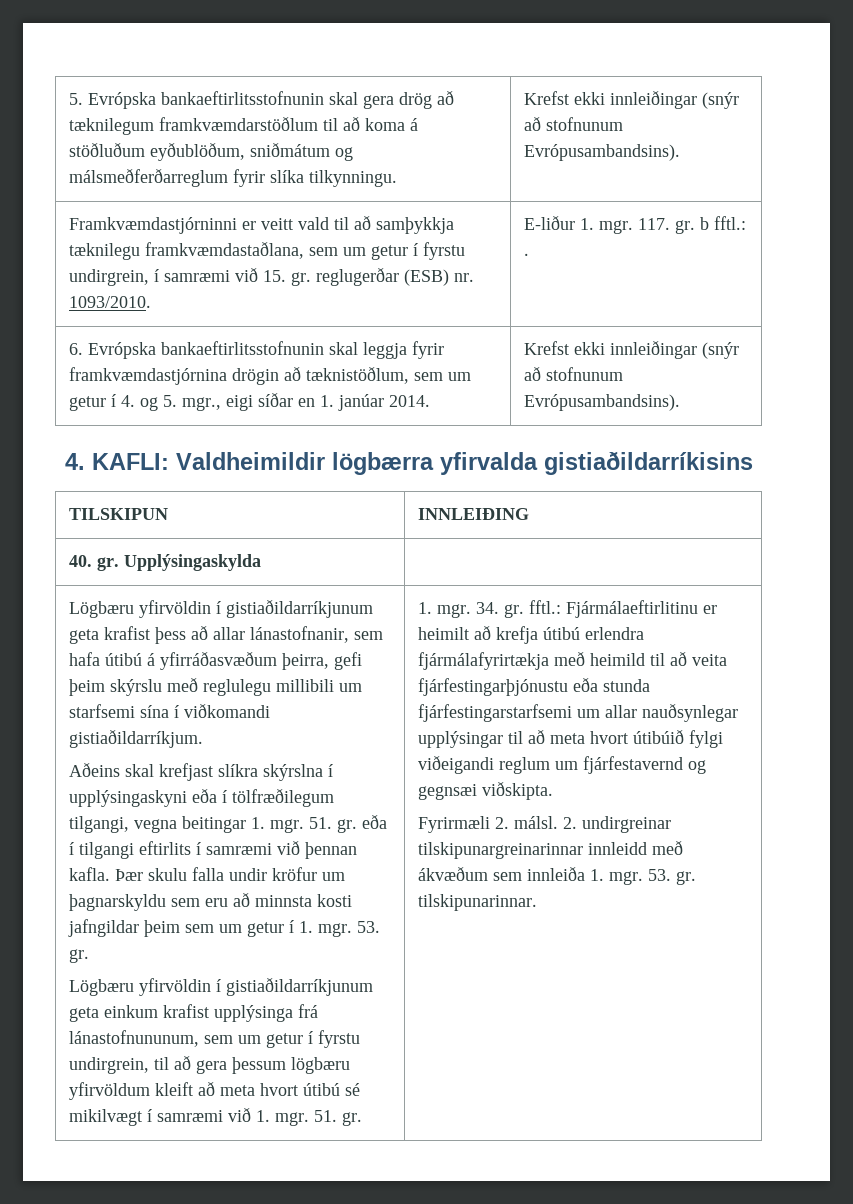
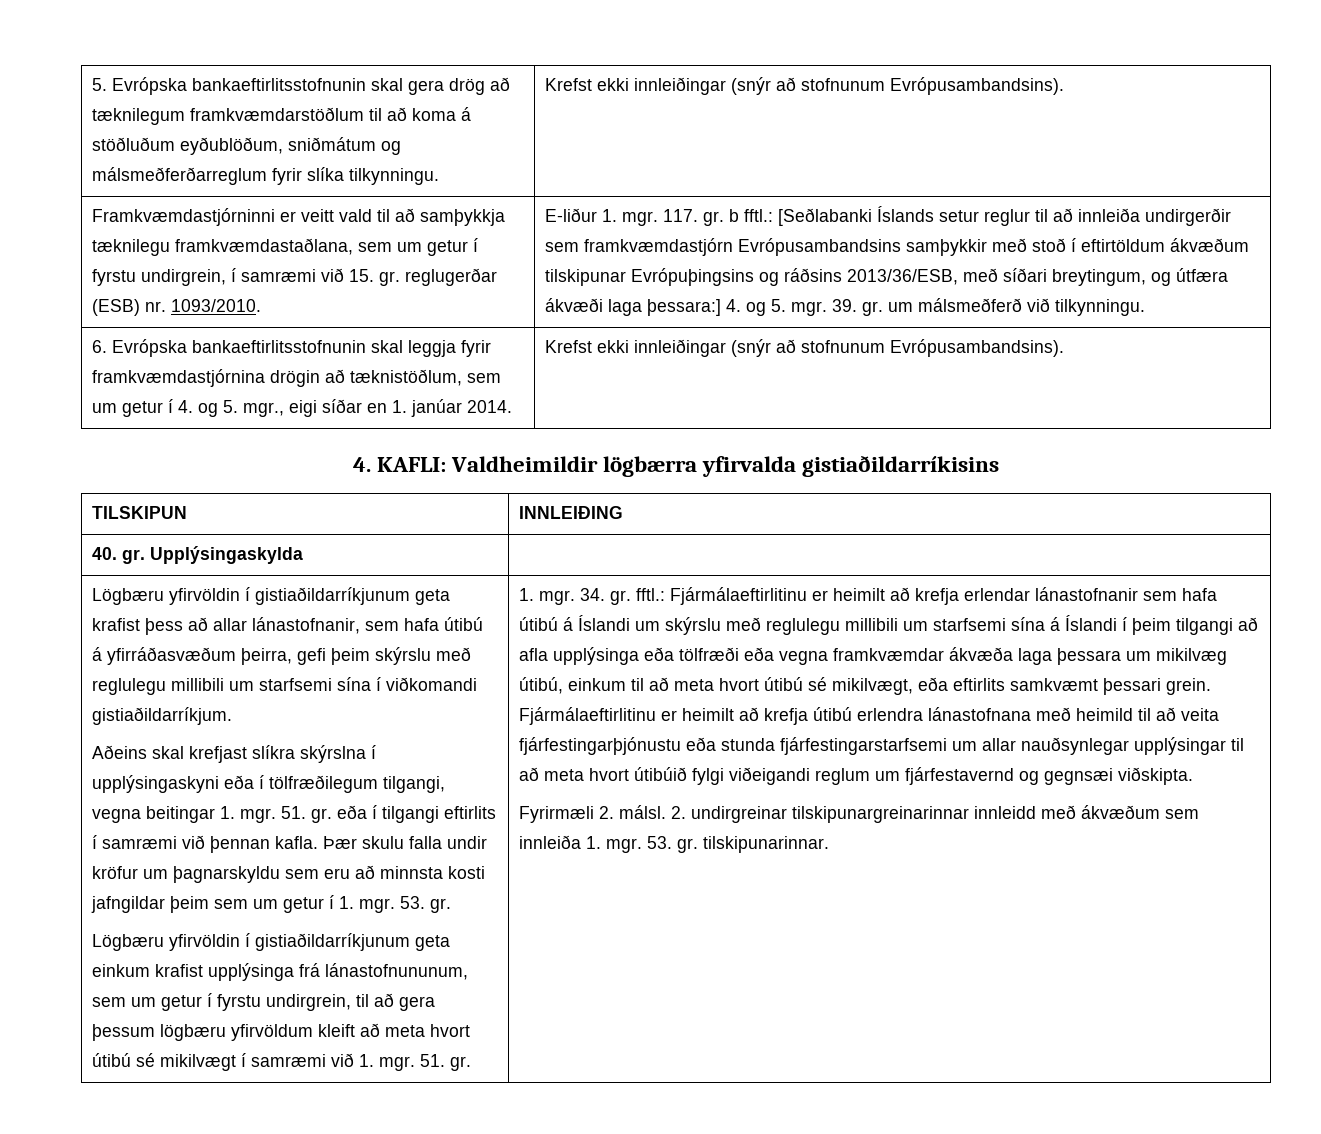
[524,253,530,256] . -> [778,206,1232,226] [545,238,1250,256] [545,268,1229,286] [545,298,1146,316] [Seðlabanki Íslands setur reglur til að innleiða undirgerðir sem framkvæmdastjórn Evrópusambandsins samþykkir með stoð í eftirtöldum ákvæðum tilskipunar Evrópuþingsins og ráðsins 2013/36/ESB, með síðari breytingum, og útfæra ákvæði laga þessara:] 4. og 5. mgr. 39. gr. um málsmeðferð við tilkynningu.
(539, 635) none -> [964,587,1218,601] [519,615,1259,635] [519,647,1228,665] [519,677,1212,695] [519,707,809,725] erlendar lánastofnanir sem hafa útibú á Íslandi um skýrslu með reglulegu millibili um starfsemi sína á Íslandi í þeim tilgangi að afla upplýsinga eða tölfræði eða vegna framkvæmdar ákvæða laga þessara um mikilvæg útibú, einkum til að meta hvort útibú sé mikilvægt, eða eftirlits samkvæmt þessari grein. Fjármálaeftirlitinu er heimilt að krefja
[418,652,550,670] fjármálafyrirtækja -> [928,707,1032,721] lánastofnana

